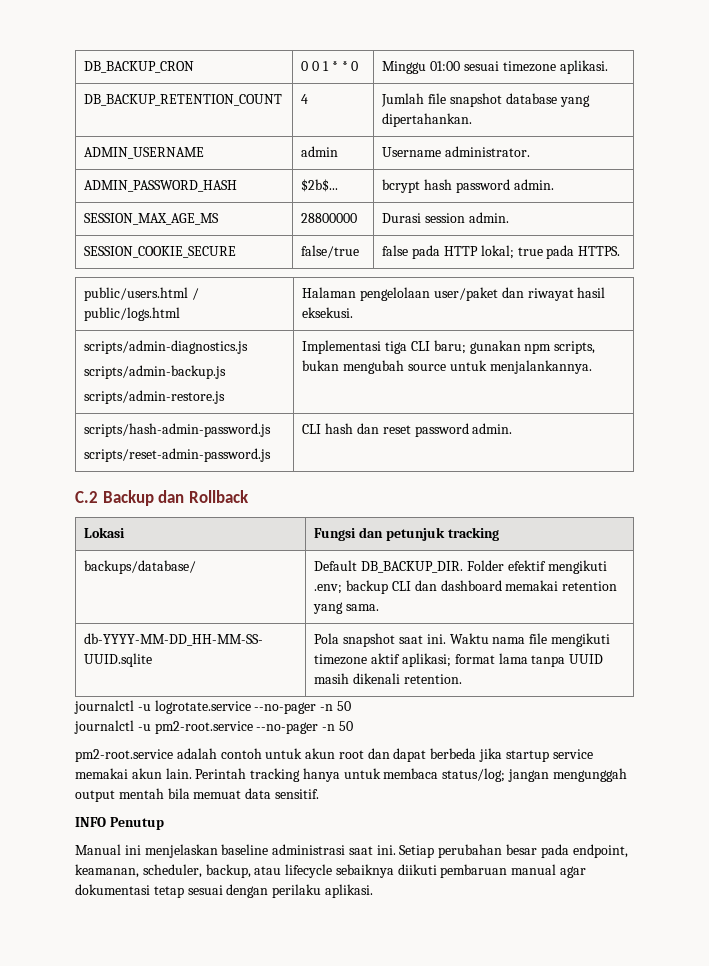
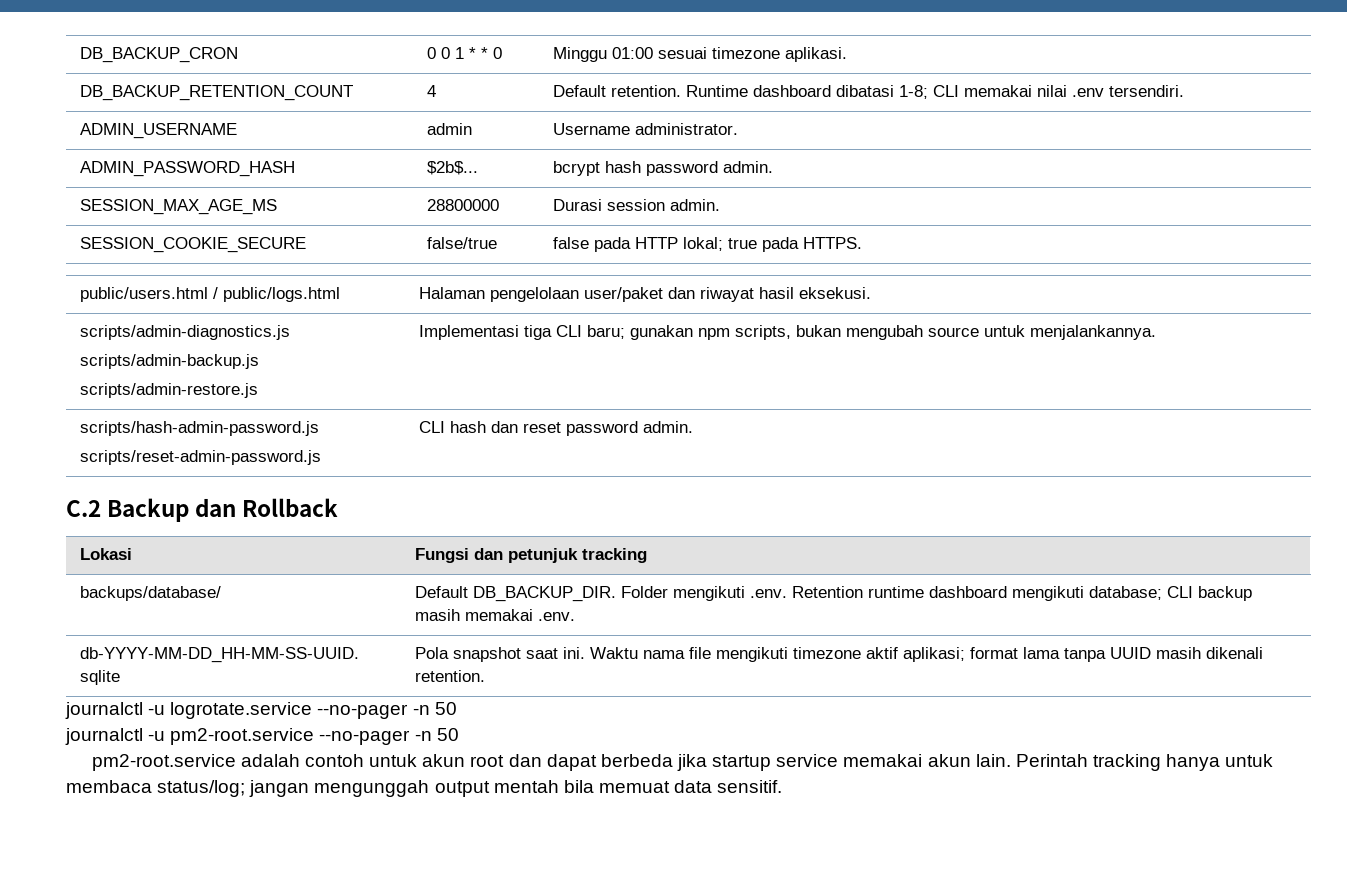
[381,93,590,107] [382,113,473,127] Jumlah file snapshot database yang dipertahankan. -> [553,85,1185,99] Default retention. Runtime dashboard dibatasi 1-8; CLI memakai nilai .env tersendiri.
[507,560,607,574] [314,580,618,594] [313,602,380,614] efektif mengikuti .env; backup CLI dan dashboard memakai retention yang sama. -> [673,586,1253,601] [415,609,576,621] mengikuti .env. Retention runtime dashboard mengikuti database; CLI backup masih memakai .env.
[75,817,164,830] [75,844,628,858] [75,864,587,878] [75,884,373,898] // INFO Penutup // Manual ini menjelaskan baseline administrasi saat ini. Setiap perubahan besar pada endpoint, keamanan, scheduler, backup, atau lifecycle sebaiknya diikuti pembaruan manual agar dokumentasi tetap sesuai dengan perilaku aplikasi. -> (783, 786) none

